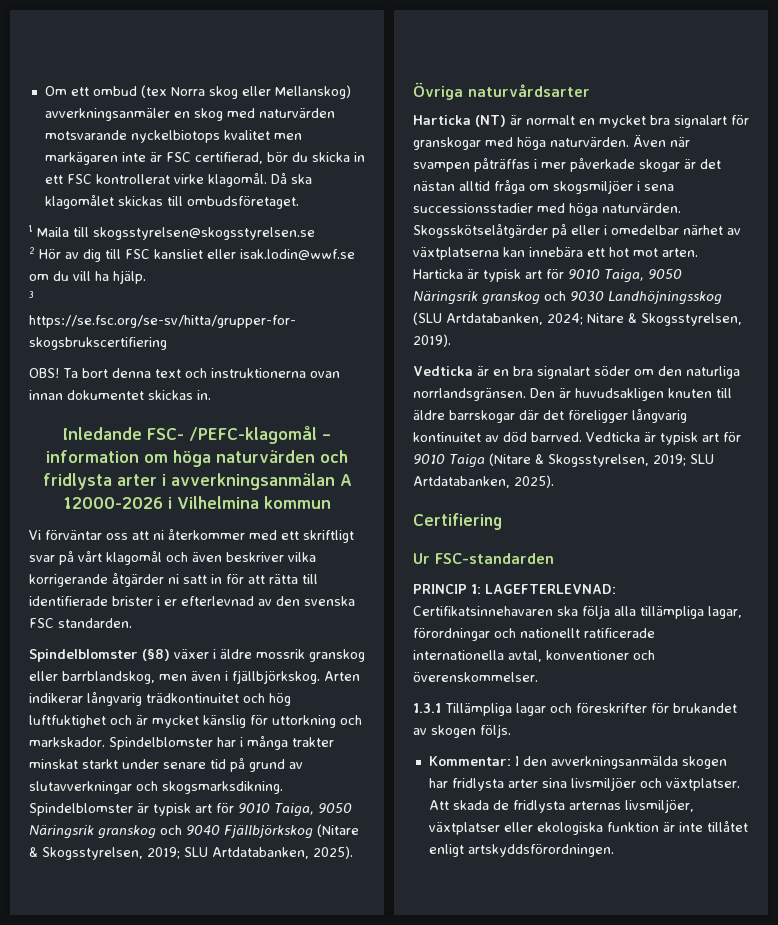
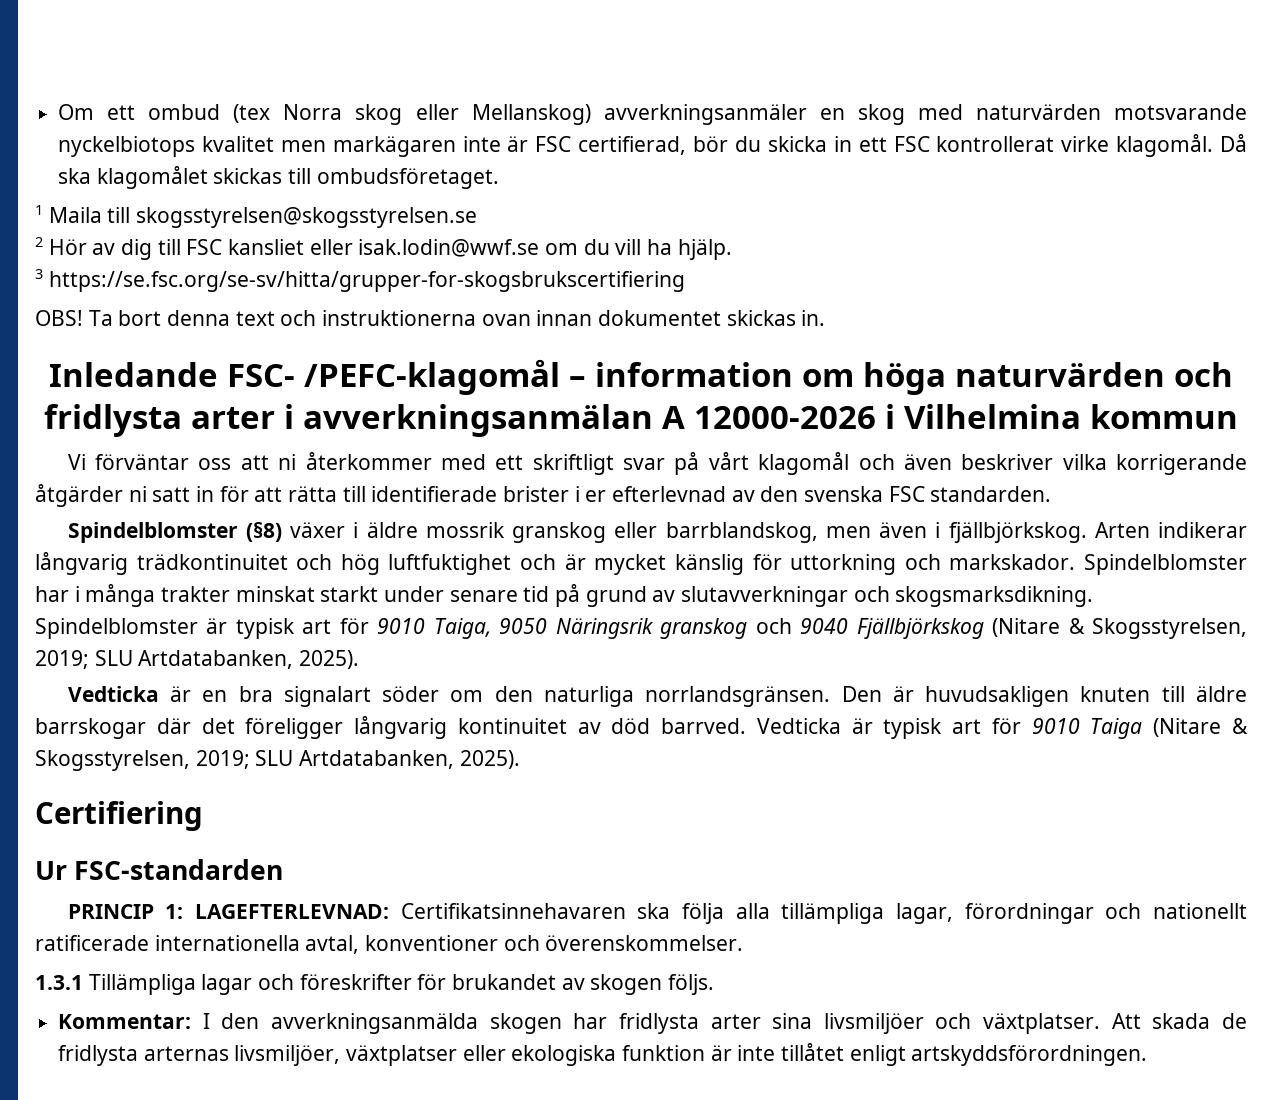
[413,82,590,100] [413,114,749,128] [413,134,690,150] [413,157,721,172] [413,179,674,194] [413,202,681,216] [413,223,741,238] [413,247,698,260] [413,268,682,283] [413,290,722,305] [413,312,742,326] [413,334,451,347] // Övriga naturvårdsarter // Harticka (NT) är normalt en mycket bra signalart för granskogar med höga naturvärden. Även när svampen påträffas i mer påverkade skogar är det nästan alltid fråga om skogsmiljöer i sena successionsstadier med höga naturvärden. Skogsskötselåtgärder på eller i omedelbar närhet av växtplatserna kan innebära ett hot mot arten. Harticka är typisk art för 9010 Taiga, 9050 Näringsrik granskog och 9030 Landhöjningsskog (SLU Artdatabanken, 2024; Nitare & Skogsstyrelsen, 2019). -> (360, 659) none

